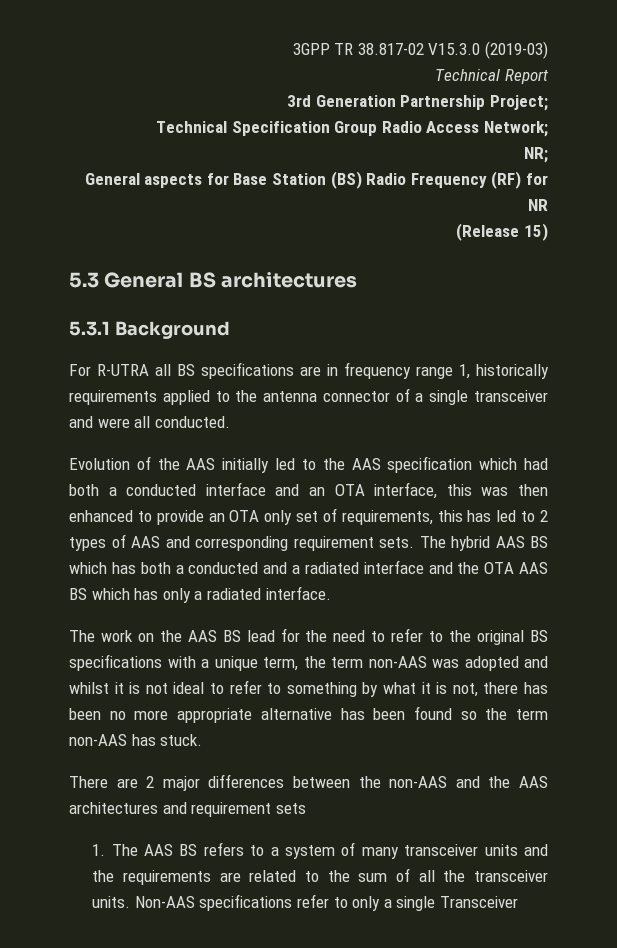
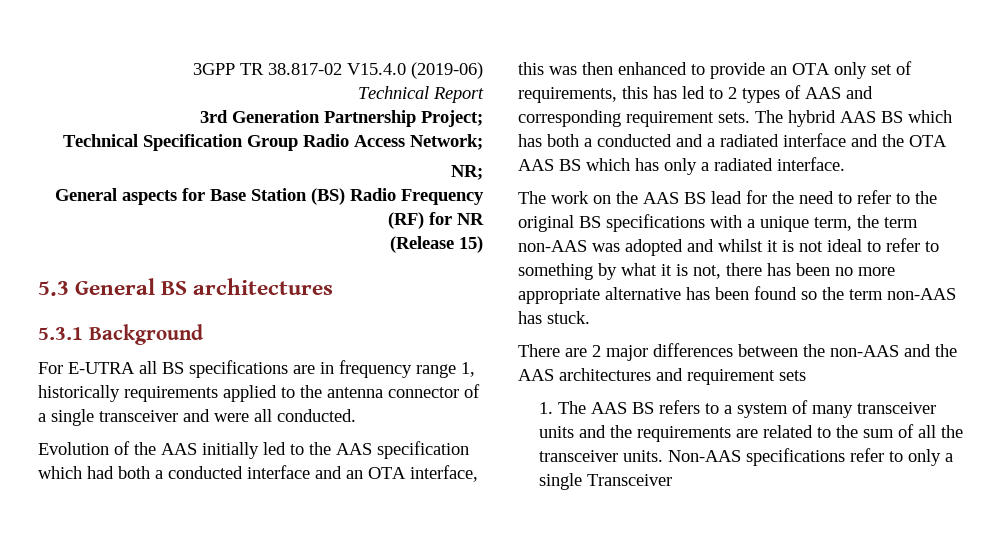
[428,41,548,59] V15.3.0 (2019-03) -> [347,62,483,79] V15.4.0 (2019-06)
[97,364,149,376] R-UTRA -> [68,362,135,374] E-UTRA

